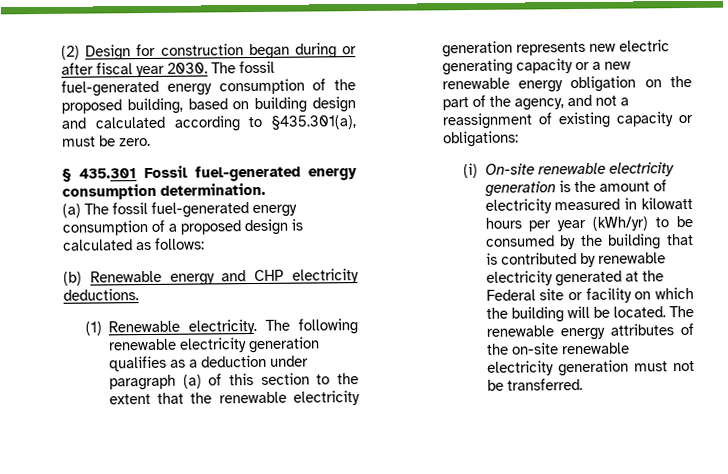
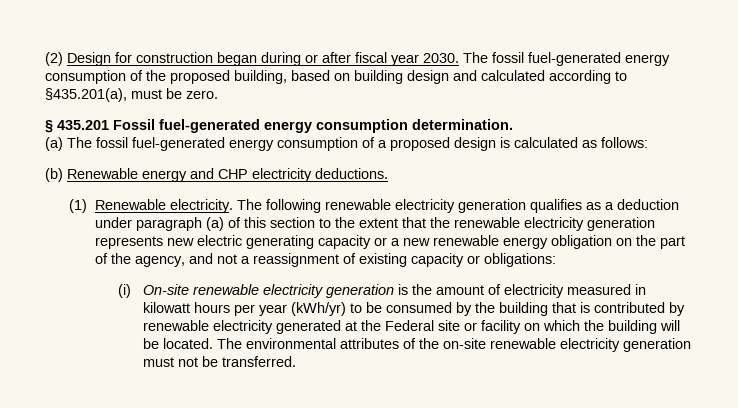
[271,115,357,130] §435.301(a), -> [45,88,127,102] §435.201(a),
[79,168,137,179] 435.301 -> [57,120,109,130] 435.201
[485,325,605,341] renewable energy -> [245,338,336,349] environmental

